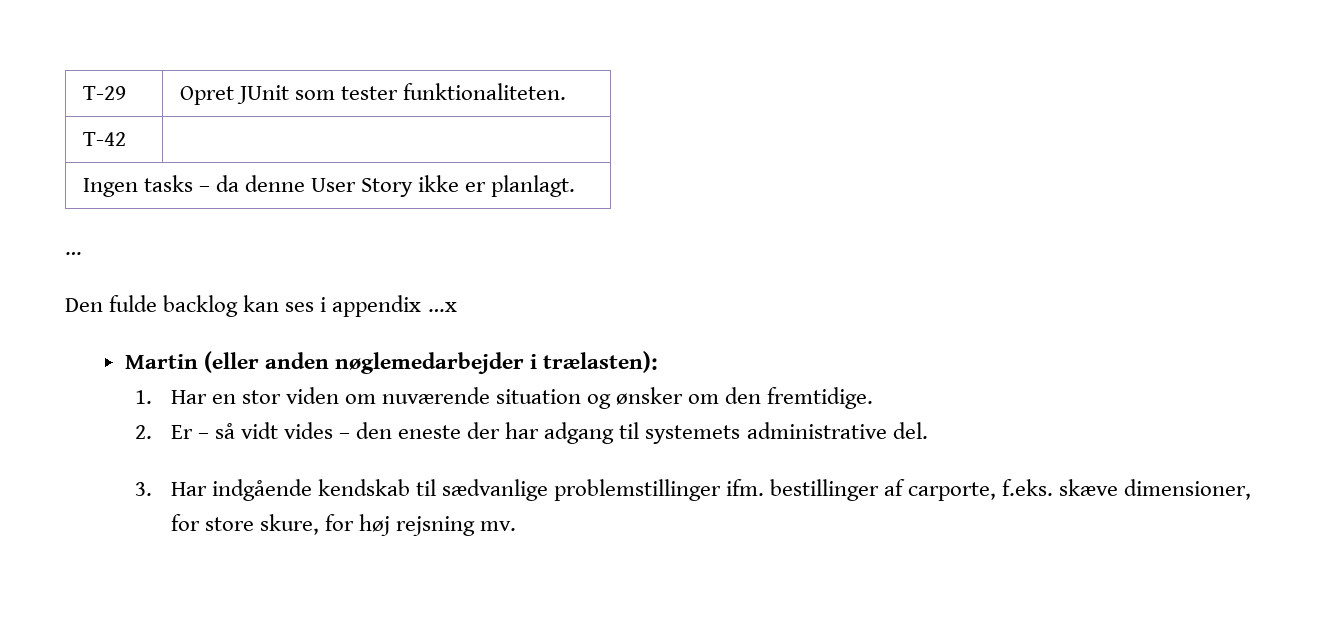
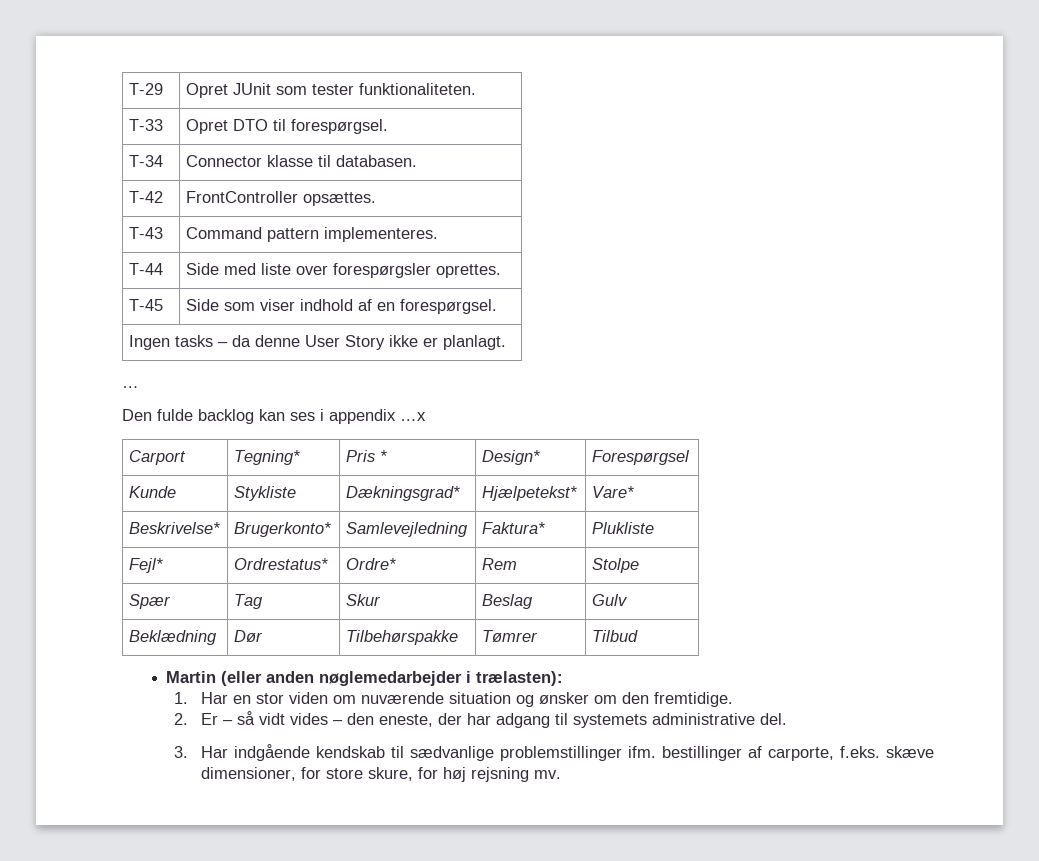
[82,132,126,146] T-42 | -> [129,119,164,131] [186,119,389,134] [129,155,164,167] [186,155,418,167] [129,191,164,203] [186,191,377,206] [129,227,164,239] [186,227,439,242] [129,263,164,275] [186,263,502,278] [129,299,164,311] [186,299,498,314] T-33 | Opret DTO til forespørgsel. // T-34 | Connector klasse til databasen. // T-42 | FrontController opsættes. // T-43 | Command pattern implementeres. // T-44 | Side med liste over forespørgsler oprettes. // T-45 | Side som viser indhold af en forespørgsel.
(457, 307) none -> [129,450,187,465] [234,450,301,465] [346,450,388,462] [482,450,541,465] [592,450,691,465] [129,486,177,498] [234,486,297,501] [346,486,461,501] [482,486,578,501] [592,486,635,498] [129,522,221,534] [234,522,332,537] [346,522,469,537] [482,522,546,534] [592,522,655,534] [129,558,164,573] [234,558,329,570] [346,558,397,570] [482,558,518,570] [592,558,640,573] [129,594,172,609] [234,594,264,609] [346,594,382,606] [482,594,534,609] [592,594,629,606] [129,630,218,645] [234,630,264,642] [346,630,459,645] [482,630,539,642] [592,630,639,642] // Carport | Tegning* | Pris * | Design* | Forespørgsel // Kunde | Stykliste | Dækningsgrad* | Hjælpetekst* | Vare* // Beskrivelse* | Brugerkonto* | Samlevejledning | Faktura* | Plukliste // Fejl* | Ordrestatus* | Ordre* | Rem | Stolpe // Spær | Tag | Skur | Beslag | Gulv // Beklædning | Dør | Tilbehørspakke | Tømrer | Tilbud
[398,425,462,439] eneste -> [378,714,433,727] eneste,

